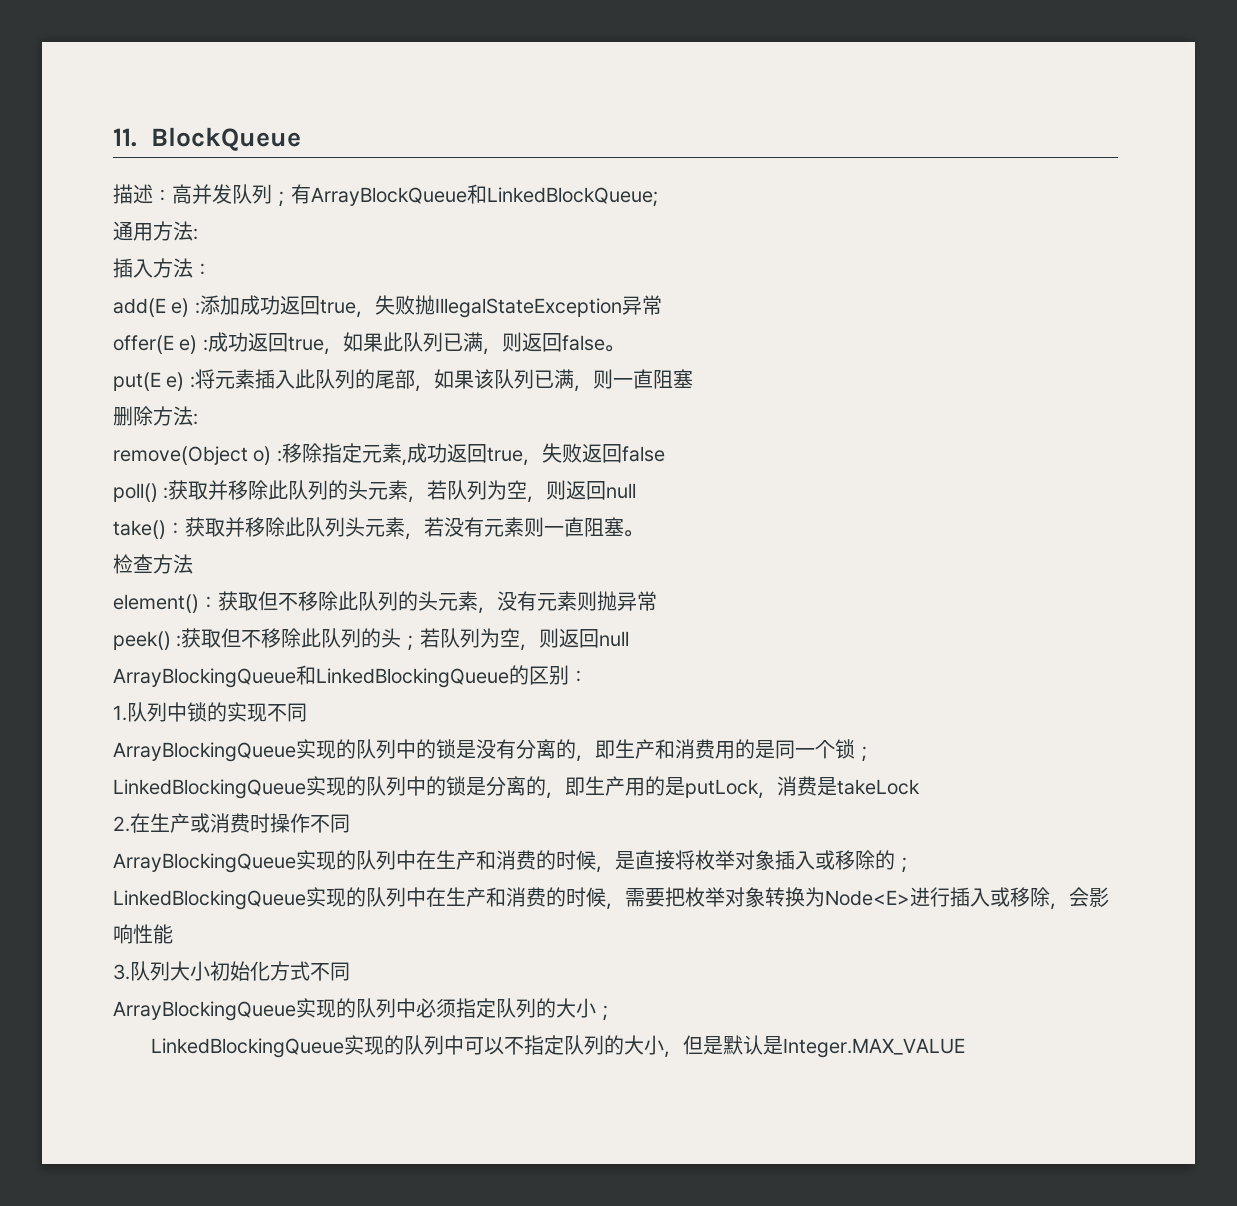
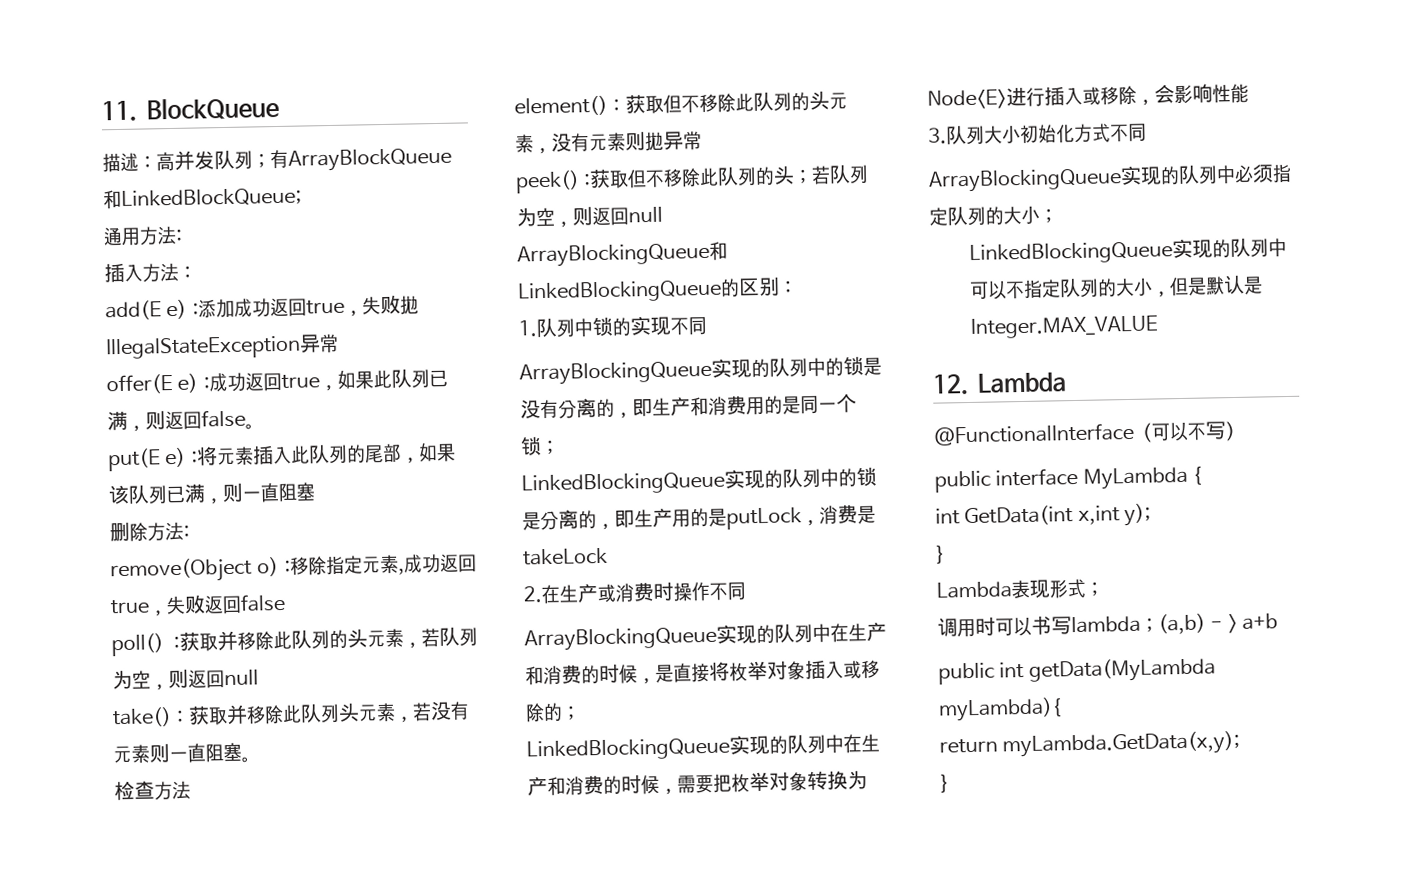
(966, 1048) none -> [932,372,1067,395] [933,420,1245,446] [934,466,1203,493] [935,503,1152,527] [935,545,946,564] [936,578,1104,600] [937,613,1279,638] [938,657,1216,685] [938,697,1062,722] [939,730,1241,758] [940,774,950,793] // 12. Lambda // @FunctionalInterface（可以不写） // public interface MyLambda { // int GetData(int x,int y); // } // Lambda表现形式； // 调用时可以书写lambda；(a,b) - > a+b // public int getData(MyLambda myLambda){ // return myLambda.GetData(x,y); // }

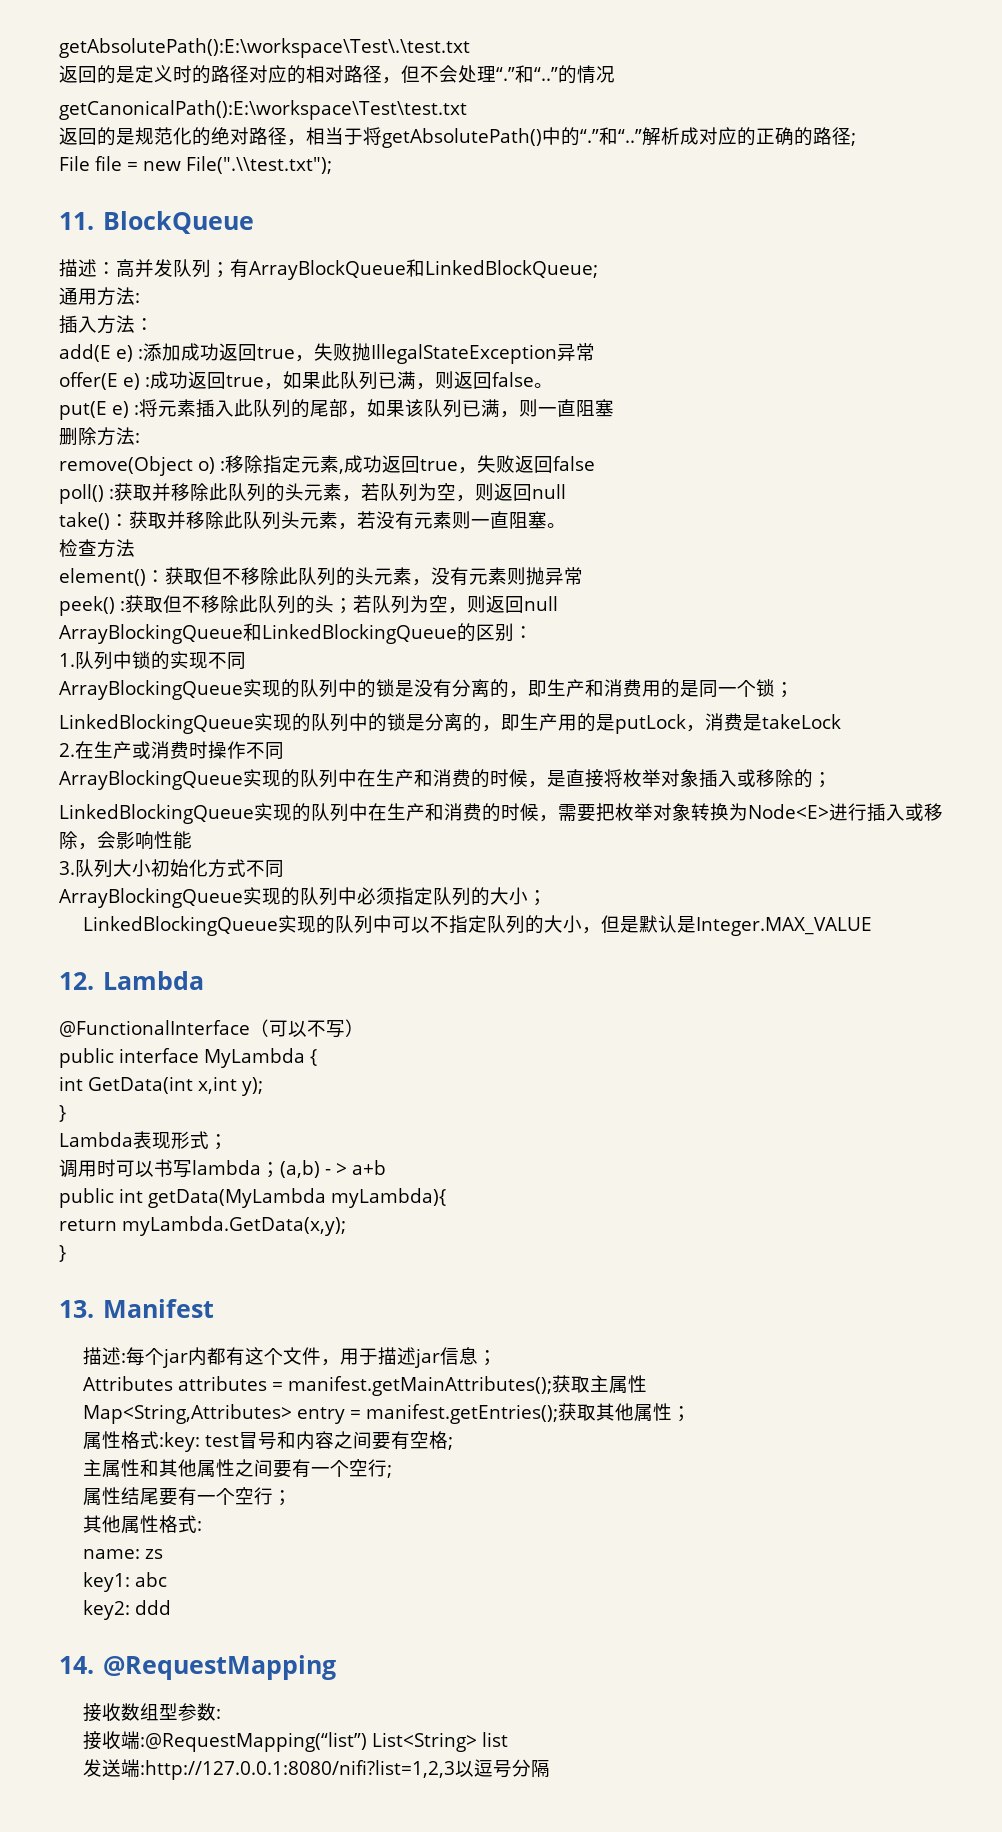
(101, 111) none -> [59,38,470,58] [59,65,615,84] [59,100,467,120] [59,127,856,148] [59,156,332,174] getAbsolutePath():E:\workspace\Test\.\test.txt // 返回的是定义时的路径对应的相对路径，但不会处理“.”和“..”的情况 // getCanonicalPath():E:\workspace\Test\test.txt // 返回的是规范化的绝对路径，相当于将getAbsolutePath()中的“.”和“..”解析成对应的正确的路径; // File file = new File(".\\test.txt"); //
(950, 783) none -> [59,1299,215,1318] [83,1347,498,1368] [83,1375,648,1396] [83,1403,692,1424] [83,1431,454,1452] [83,1459,393,1478] [83,1487,293,1506] [83,1515,203,1534] [83,1549,164,1559] [83,1572,168,1592] [83,1600,172,1620] [59,1655,337,1680] [83,1703,222,1722] [83,1731,509,1752] [83,1759,551,1780] // 13. Manifest // 描述:每个jar内都有这个文件，用于描述jar信息； // Attributes attributes = manifest.getMainAttributes();获取主属性 // Map<String,Attributes> entry = manifest.getEntries();获取其他属性； // 属性格式:key: test冒号和内容之间要有空格; // 主属性和其他属性之间要有一个空行; // 属性结尾要有一个空行； // 其他属性格式: // name: zs // key1: abc // key2: ddd // 14. @RequestMapping // 接收数组型参数: // 接收端:@RequestMapping(“list”) List<String> list // 发送端:http://127.0.0.1:8080/nifi?list=1,2,3以逗号分隔

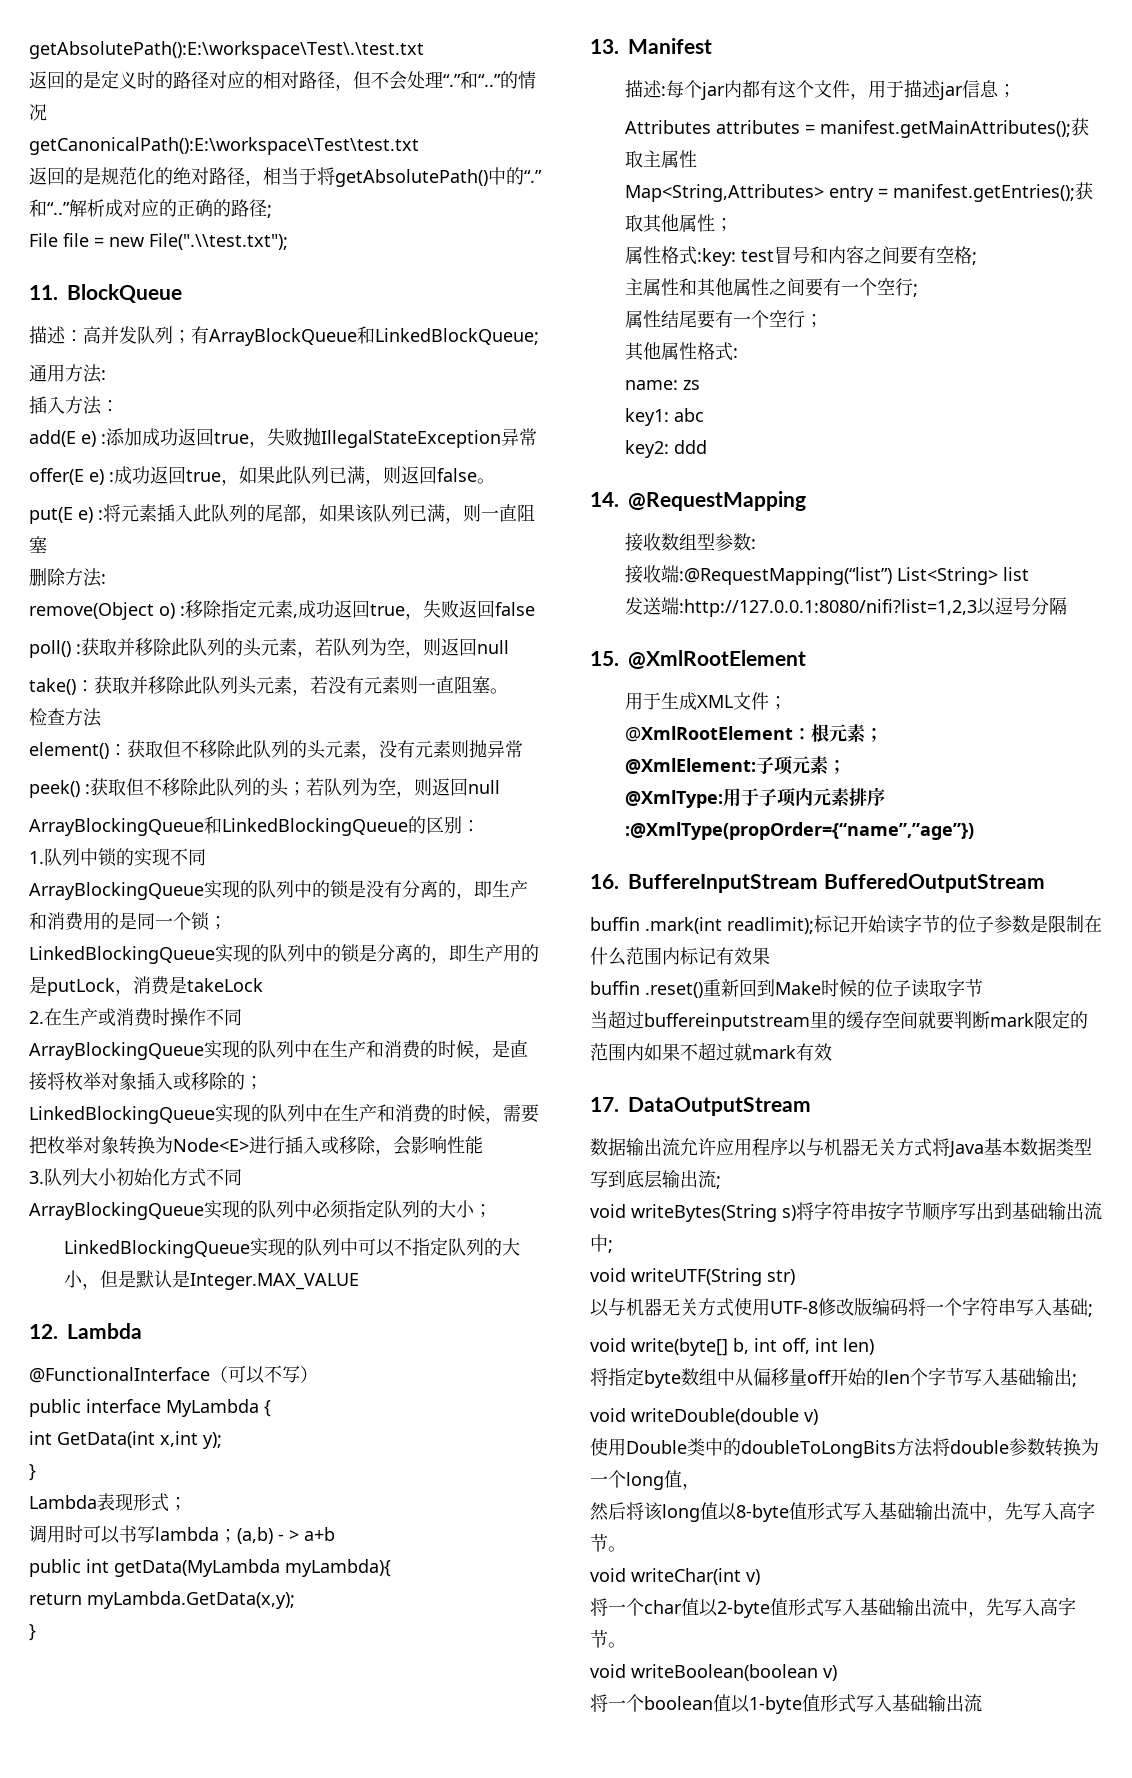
(551, 1768) none -> [590,650,806,669] [624,692,787,710] [624,724,883,743] [624,756,846,775] [624,787,885,808] [624,822,974,840] [590,873,1045,893] [590,914,1102,934] [590,947,770,966] [590,978,983,998] [590,1010,1088,1031] [590,1042,832,1061] [590,1097,811,1116] [590,1138,1092,1158] [590,1170,721,1189] [590,1201,1102,1222] [590,1234,613,1253] [590,1268,795,1286] [590,1297,1093,1317] [590,1338,874,1356] [590,1367,1077,1388] [590,1408,818,1425] [590,1438,1099,1458] [590,1470,700,1490] [590,1501,1095,1522] [590,1534,626,1552] [590,1568,760,1585] [590,1597,1076,1618] [590,1630,626,1648] [590,1664,837,1681] [590,1694,982,1714] // 15. @XmlRootElement // 用于生成XML文件； // @XmlRootElement：根元素； // @XmlElement:子项元素； // @XmlType:用于子项内元素排序:@XmlType(propOrder={“name”,”age”}) // 16. BuffereInputStream BufferedOutputStream // buffin .mark(int readlimit);标记开始读字节的位子参数是限制在什么范围内标记有效果 // buffin .reset()重新回到Make时候的位子读取字节 // 当超过buffereinputstream里的缓存空间就要判断mark限定的范围内如果不超过就mark有效 // 17. DataOutputStream // 数据输出流允许应用程序以与机器无关方式将Java基本数据类型写到底层输出流; // void writeBytes(String s)将字符串按字节顺序写出到基础输出流中; // void writeUTF(String str) // 以与机器无关方式使用UTF-8修改版编码将一个字符串写入基础; // void write(byte[] b, int off, int len) // 将指定byte数组中从偏移量off开始的len个字节写入基础输出; // void writeDouble(double v) // 使用Double类中的doubleToLongBits方法将double参数转换为一个long值， // 然后将该long值以8-byte值形式写入基础输出流中，先写入高字节。 // void writeChar(int v) // 将一个char值以2-byte值形式写入基础输出流中，先写入高字节。 // void writeBoolean(boolean v) // 将一个boolean值以1-byte值形式写入基础输出流

